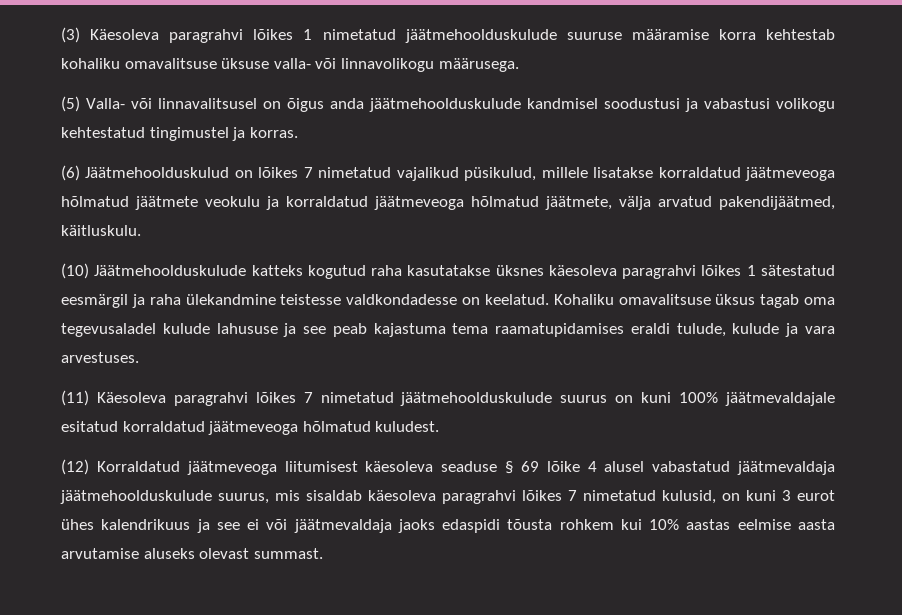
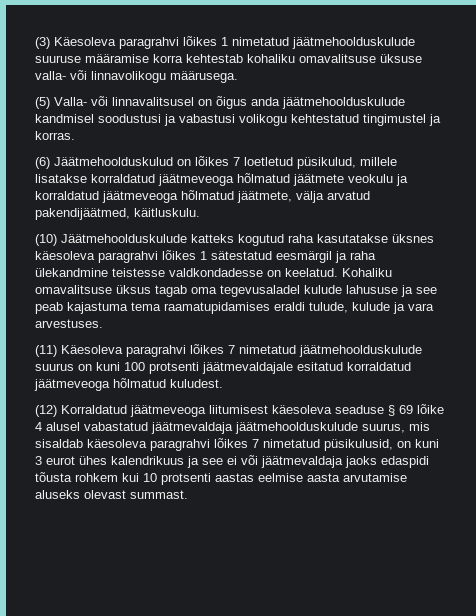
[318,167,459,181] nimetatud vajalikud -> [244,157,293,166] loetletud
[679,392,719,403] 100% -> [124,362,199,374] 100 protsenti
[662,490,716,504] kulusid, -> [324,439,393,451] püsikulusid,
[649,519,680,530] 10% -> [143,473,211,485] 10 protsenti

